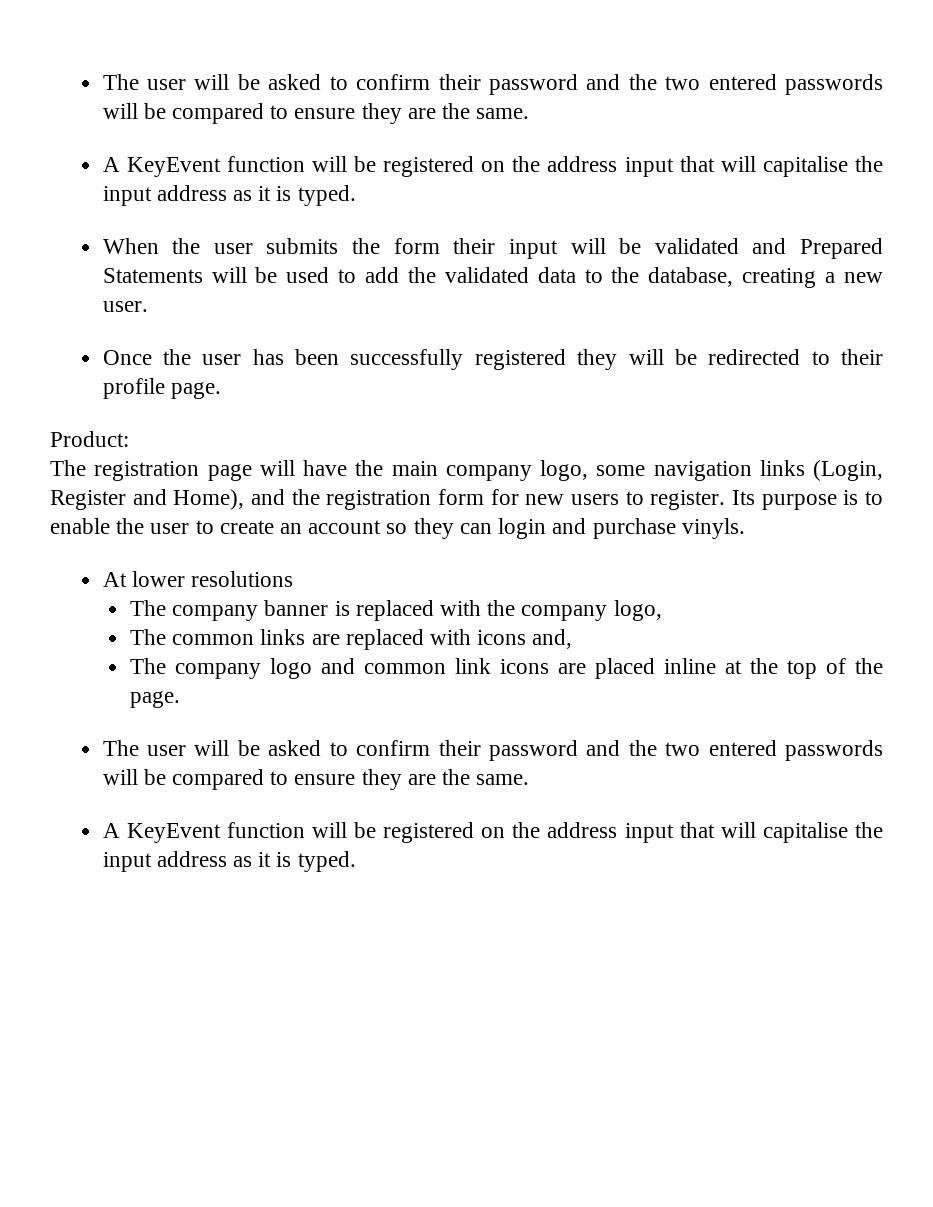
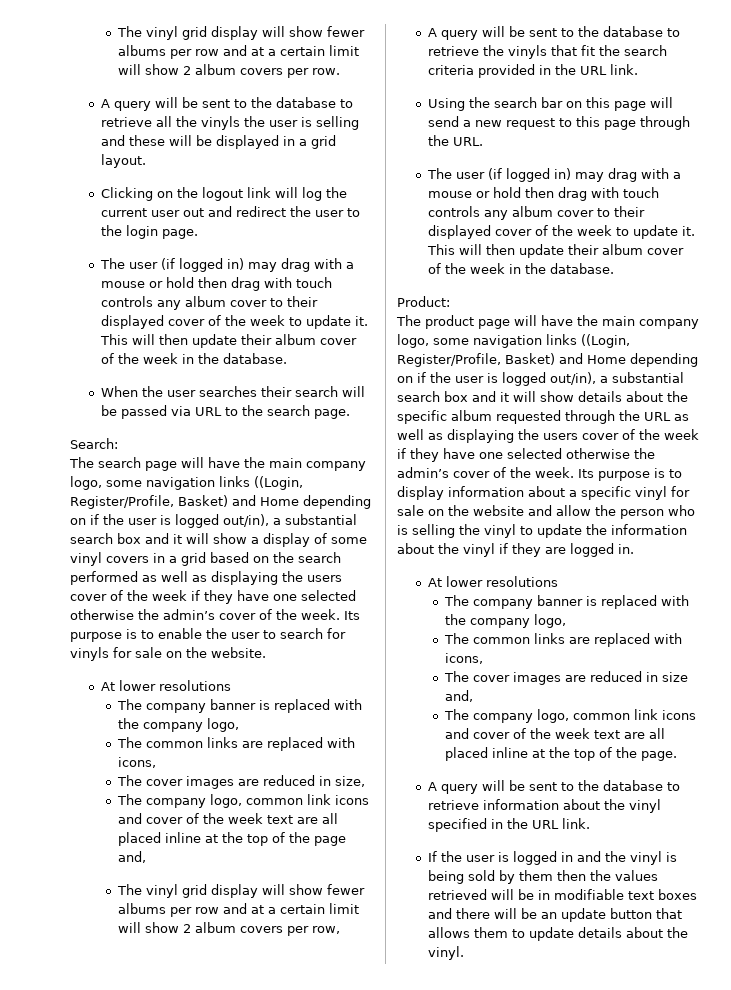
[102,74,883,95] [102,103,530,124] [102,156,884,177] [102,185,356,206] [102,238,884,259] [102,267,883,288] [102,301,148,312] [102,349,884,370] [102,378,221,399] [50,431,129,447] [50,460,200,481] The user will be asked to confirm their password and the two entered passwords will be compared to ensure they are the same. // A KeyEvent function will be registered on the address input that will capitalise the input address as it is typed. // When the user submits the form their input will be validated and Prepared Statements will be used to add the validated data to the database, creating a new user. // Once the user has been successfully registered they will be redirected to their profile page. // Product: // The registration -> [116,26,365,40] [117,45,359,59] [117,64,340,78] [101,97,354,111] [101,116,360,130] [101,135,337,149] [101,154,147,168] [101,187,348,201] [101,206,361,217] [101,225,199,239] [100,258,355,272] [101,277,333,291] [101,296,319,310] [101,315,369,329] [100,334,358,348] [101,353,288,364] [101,386,366,397] [101,405,351,419] [70,438,118,449] [69,457,141,468] The vinyl grid display will show fewer albums per row and at a certain limit will show 2 album covers per row. // A query will be sent to the database to retrieve all the vinyls the user is selling and these will be displayed in a grid layout. // Clicking on the logout link will log the current user out and redirect the user to the login page. // The user (if logged in) may drag with a mouse or hold then drag with touch controls any album cover to their displayed cover of the week to update it. This will then update their album cover of the week in the database. // When the user searches their search will be passed via URL to the search page. // Search: // The search
[813,460,883,481] [50,489,726,510] (Login, Register and Home), and the registration form for new users to register. -> [254,476,303,490] [70,495,371,509] [70,514,357,528] [70,533,367,547] [70,552,341,566] [70,571,342,585] [70,590,356,604] [70,609,340,620] ((Login, Register/Profile, Basket) and Home depending on if the user is logged out/in), a substantial search box and it will show a display of some vinyl covers in a grid based on the search performed as well as displaying the users cover of the week if they have one selected otherwise the admin’s cover of the week.
[219,518,745,539] create an account so they can login and purchase vinyls. -> [280,628,346,639] [70,647,266,661] search for vinyls for sale on the website.
[477,630,527,645] icons -> [117,757,156,768] [116,775,365,789] [116,794,369,808] [117,813,338,824] [117,832,346,846] [117,851,146,863] [116,884,365,898] [117,903,359,917] [117,922,340,936] [428,26,681,40] [428,45,668,59] [428,64,639,78] [428,97,674,111] [428,116,691,130] [428,135,484,146] [427,168,682,182] [428,187,660,201] [428,206,646,220] [428,225,696,239] [427,244,685,258] [428,263,615,274] [397,296,450,307] [396,315,699,329] [397,334,630,348] [397,353,698,367] [397,372,684,386] [397,391,688,402] [397,410,689,424] [397,429,699,443] [397,448,655,462] [397,467,682,481] [397,486,690,500] [397,505,695,519] [397,524,687,538] [397,543,634,557] [428,576,559,587] [443,595,689,609] [444,614,566,628] [443,633,682,647] [444,653,483,664] [443,671,688,685] icons, // The cover images are reduced in size, // The company logo, common link icons and cover of the week text are all placed inline at the top of the page and, // The vinyl grid display will show fewer albums per row and at a certain limit will show 2 album covers per row, // A query will be sent to the database to retrieve the vinyls that fit the search criteria provided in the URL link. // Using the search bar on this page will send a new request to this page through the URL. // The user (if logged in) may drag with a mouse or hold then drag with touch controls any album cover to their displayed cover of the week to update it. This will then update their album cover of the week in the database. // Product: // The product page will have the main company logo, some navigation links ((Login, Register/Profile, Basket) and Home depending on if the user is logged out/in), a substantial search box and it will show details about the specific album requested through the URL as well as displaying the users cover of the week if they have one selected otherwise the admin’s cover of the week. Its purpose is to display information about a specific vinyl for sale on the website and allow the person who is selling the vinyl to update the information about the vinyl if they are logged in. // At lower resolutions // The company banner is replaced with the company logo, // The common links are replaced with icons, // The cover images are reduced in size
[269,658,586,679] logo and common link icons are -> [536,709,696,723] [444,728,665,739] logo, common link icons and cover of the week text are all
[102,740,883,761] [102,769,530,790] [102,822,884,843] [102,851,356,872] The user will be asked to confirm their password and the two entered passwords will be compared to ensure they are the same. // A KeyEvent function will be registered on the address input that will capitalise the input address as it is typed. -> [428,780,681,794] [428,799,662,813] [428,818,591,832] [428,851,678,865] [428,870,659,884] [428,889,698,900] [428,908,683,922] [428,927,689,941] [428,946,465,960] A query will be sent to the database to retrieve information about the vinyl specified in the URL link. // If the user is logged in and the vinyl is being sold by them then the values retrieved will be in modifiable text boxes and there will be an update button that allows them to update details about the vinyl.

